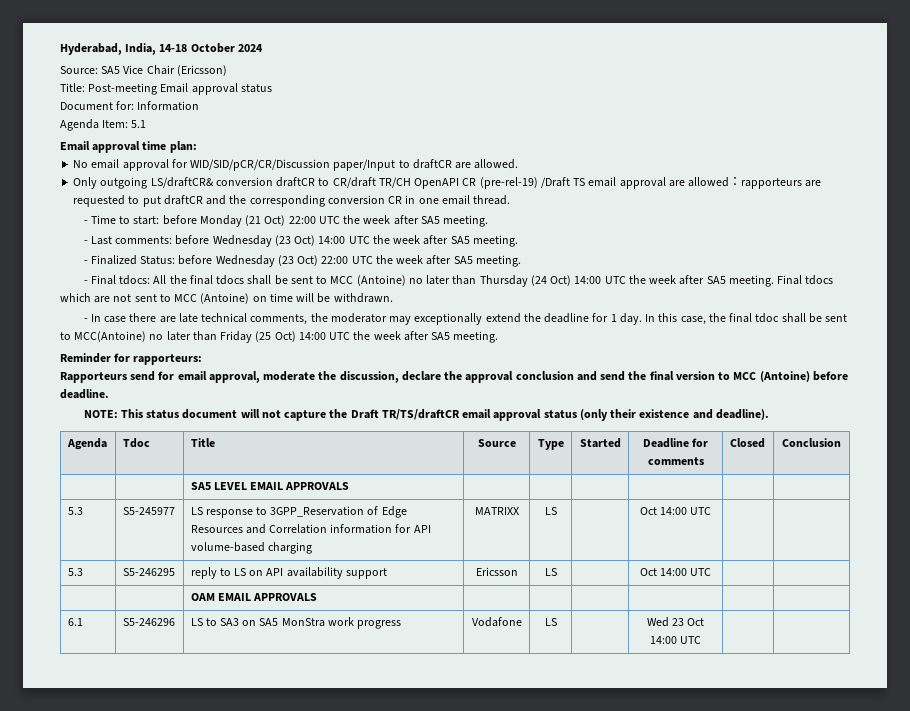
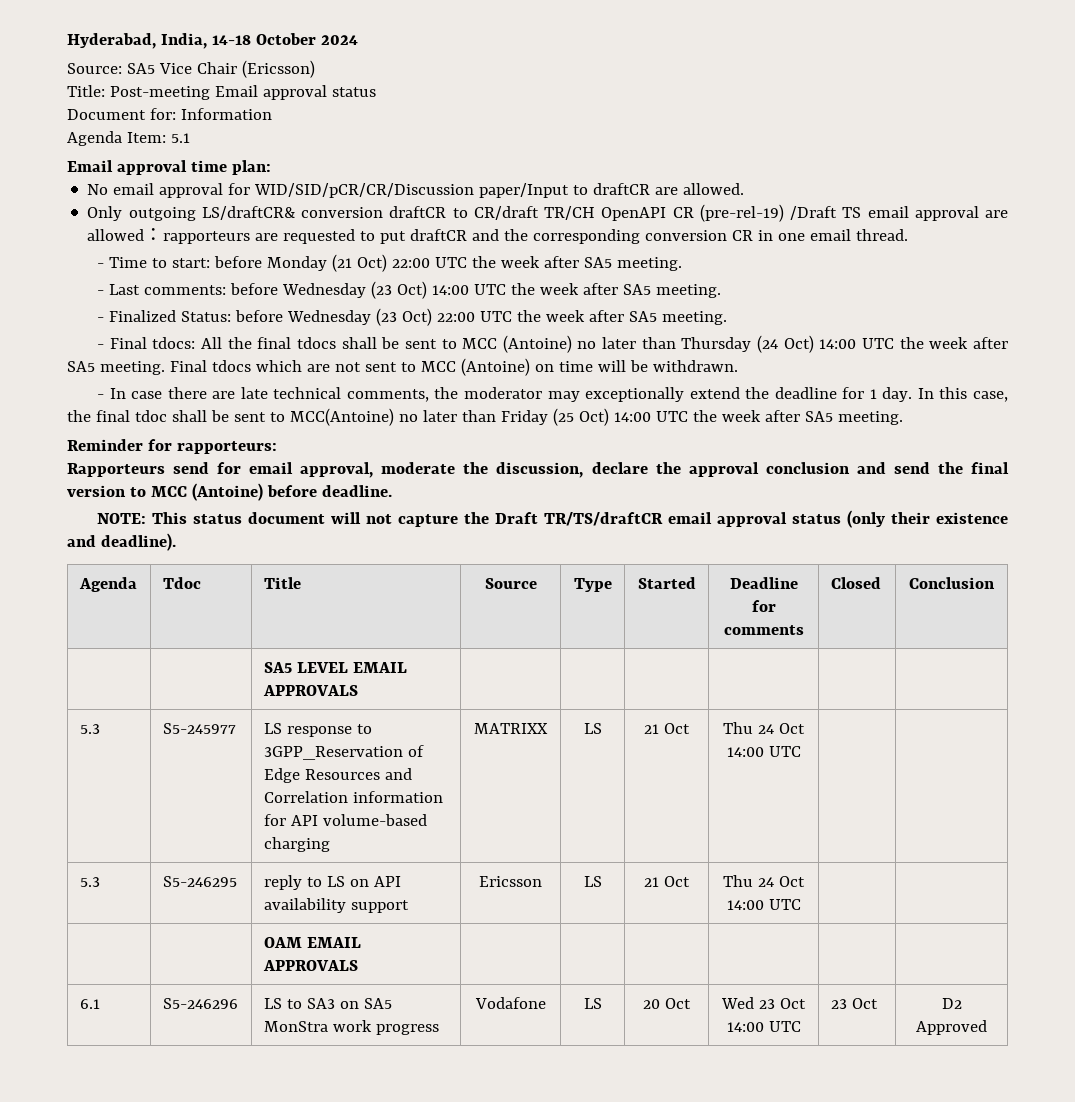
(557, 511) | -> [644,723,690,734] [723,722,774,734] 21 Oct | Thu 24
(557, 572) | -> [644,876,690,887] [723,875,774,887] 21 Oct | Thu 24
(557, 622) none -> [643,998,691,1009] 20 Oct
(702, 640) | -> [830,998,878,1009] [941,998,962,1009] [915,1020,987,1035] 23 Oct | D2 Approved

